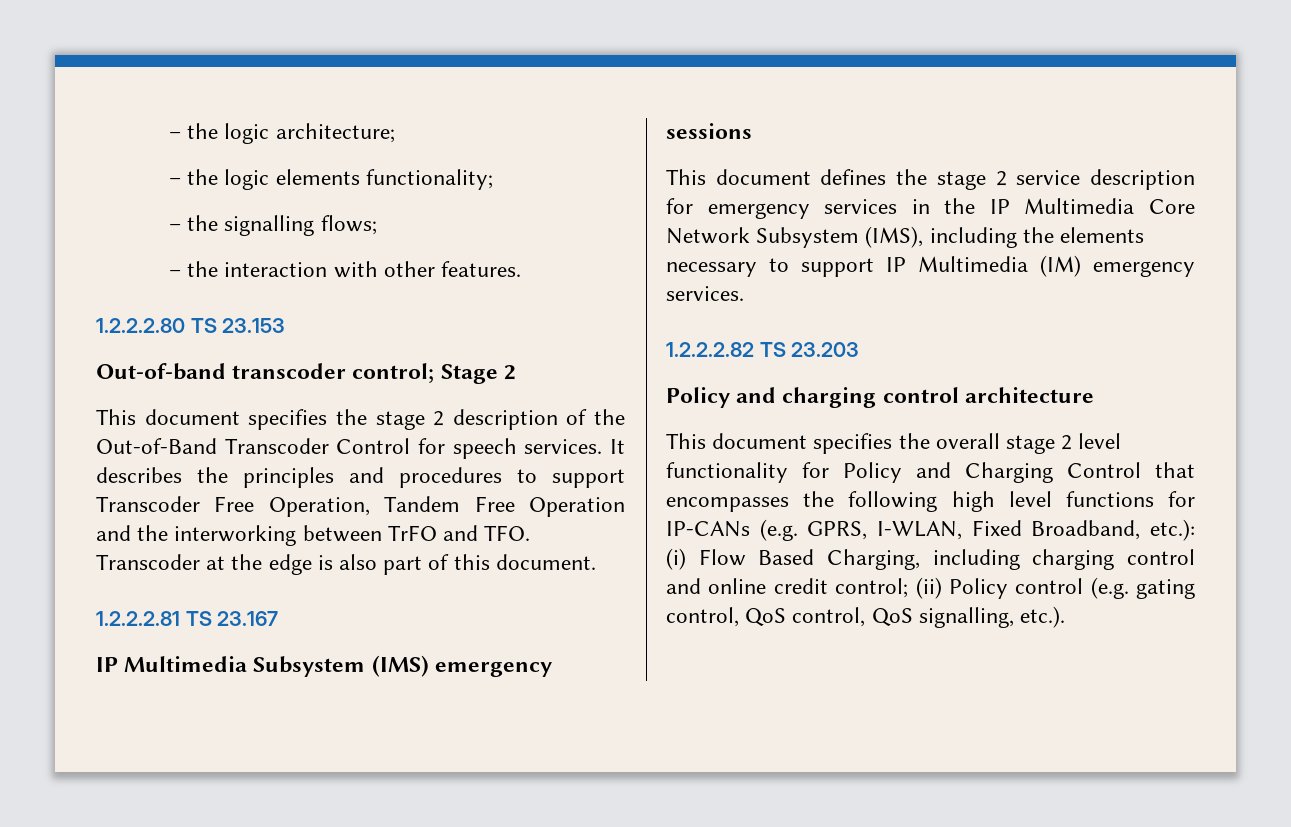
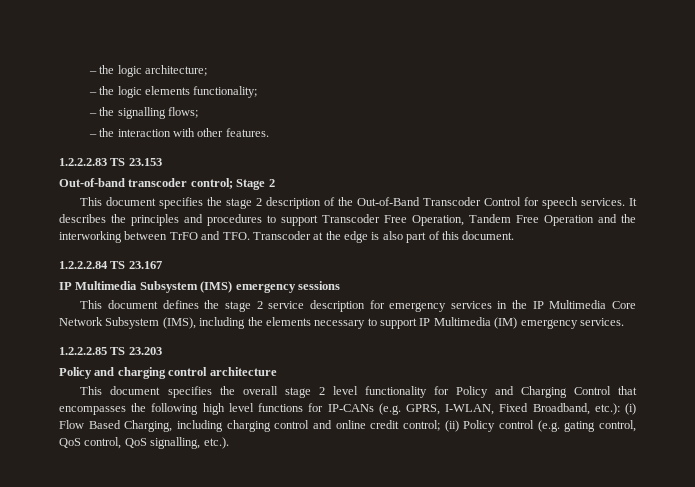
[96,318,185,333] 1.2.2.2.80 -> [59,158,107,166] 1.2.2.2.83
[96,611,180,626] 1.2.2.2.81 -> [59,261,108,269] 1.2.2.2.84
[666,342,754,357] 1.2.2.2.82 -> [59,347,107,355] 1.2.2.2.85

